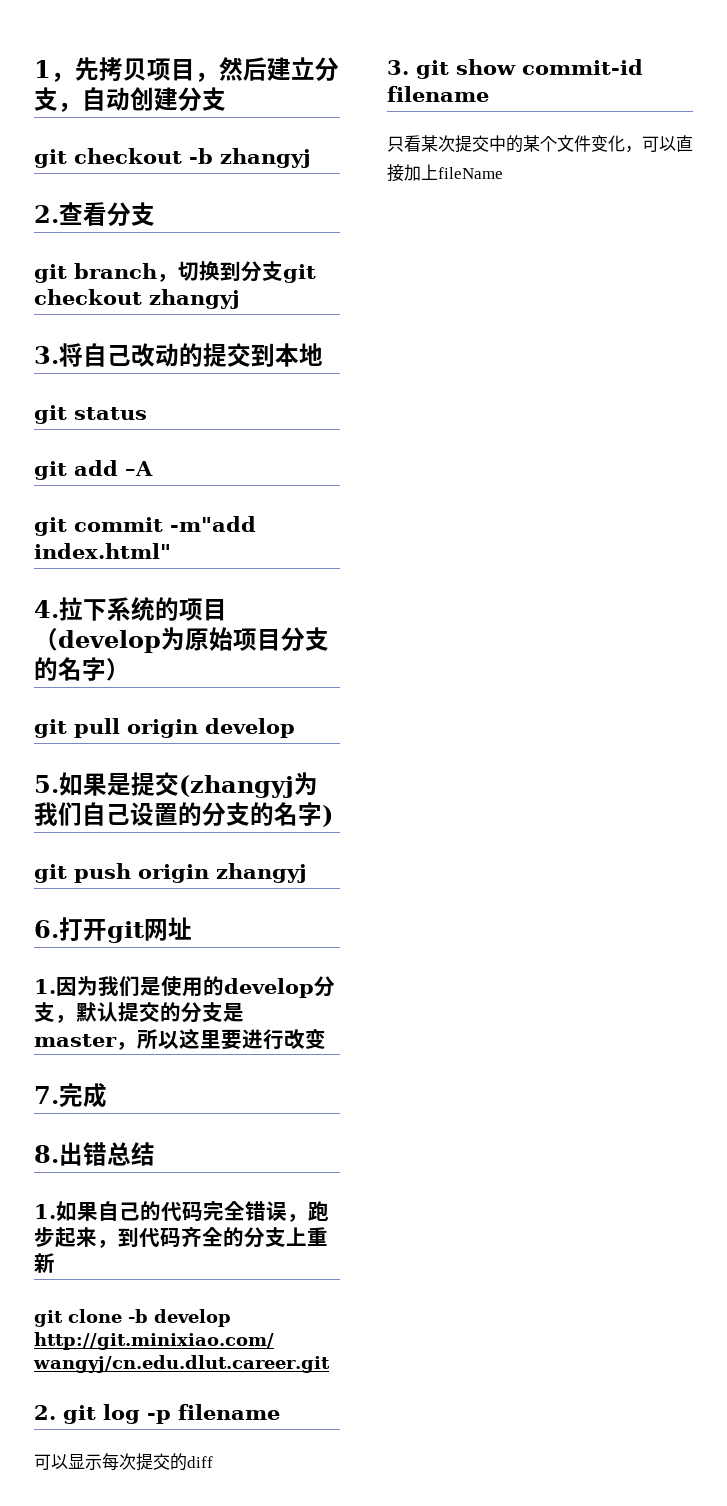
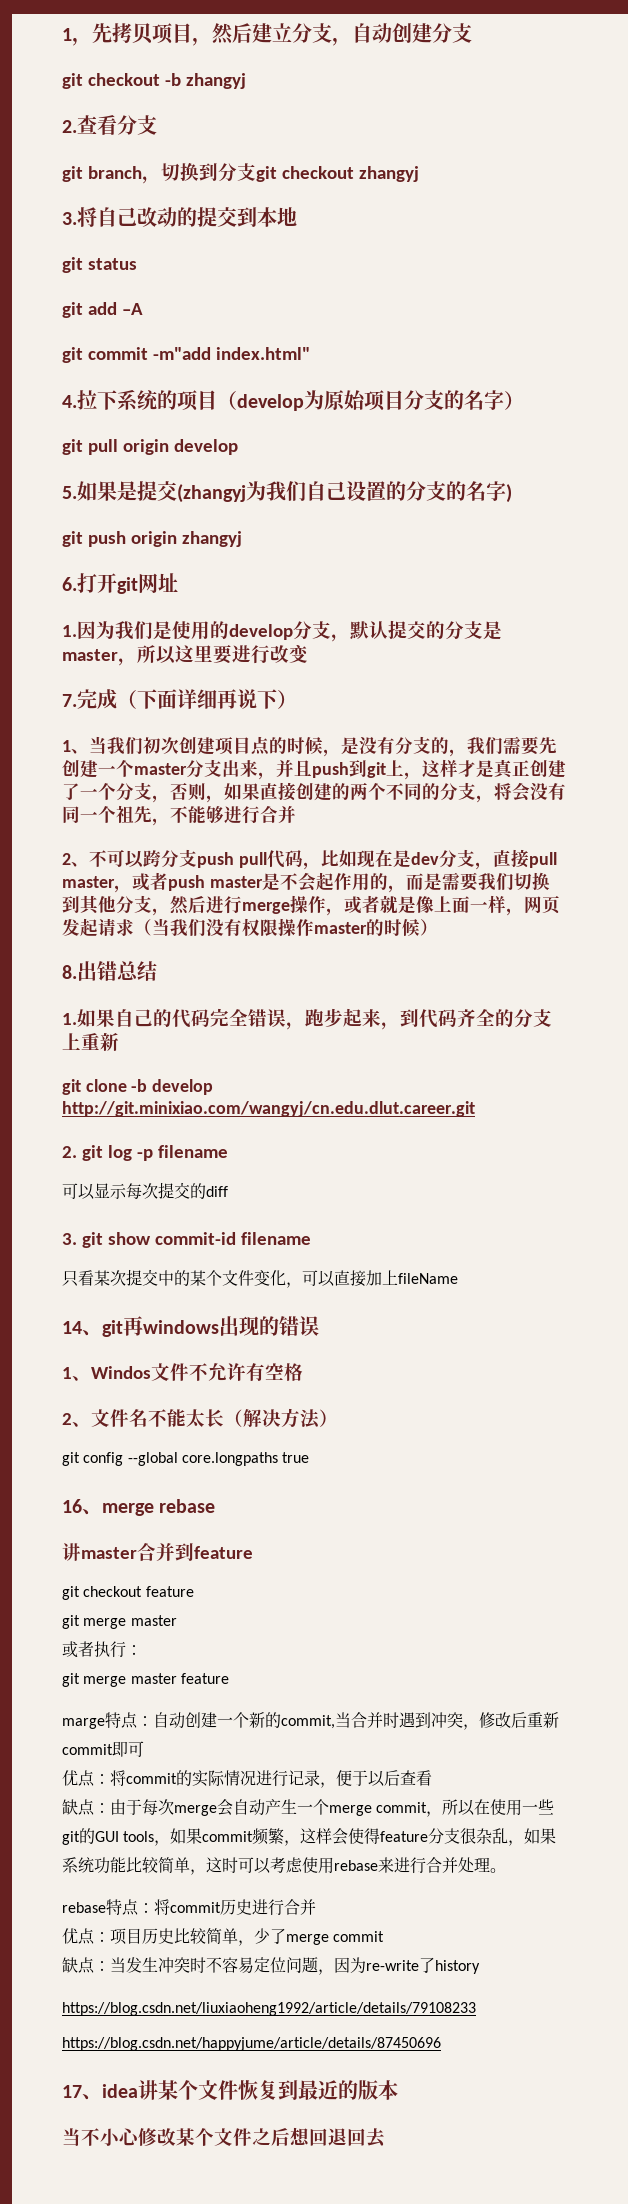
(107, 1095) none -> [117,689,297,709] [62,736,557,757] [62,759,566,780] [62,782,566,803] [62,805,296,826] [62,849,557,870] [62,872,550,893] [62,895,560,916] [62,918,438,937] （下面详细再说下） // 1、当我们初次创建项目点的时候，是没有分支的，我们需要先创建一个master分支出来，并且push到git上，这样才是真正创建了一个分支，否则，如果直接创建的两个不同的分支，将会没有同一个祖先，不能够进行合并 // 2、不可以跨分支push pull代码，比如现在是dev分支，直接pull master，或者push master是不会起作用的，而是需要我们切换到其他分支，然后进行merge操作，或者就是像上面一样，网页发起请求（当我们没有权限操作master的时候）
(503, 173) none -> [62,1316,319,1337] [62,1363,303,1381] [62,1408,338,1429] [62,1452,310,1466] [62,1499,216,1516] [62,1542,253,1561] [62,1586,194,1600] [62,1615,177,1629] [62,1641,142,1658] [62,1673,229,1687] [62,1712,559,1730] [62,1741,144,1757] [62,1770,432,1788] [62,1799,555,1817] [62,1828,557,1846] [62,1857,506,1875] [62,1899,316,1916] [62,1928,385,1946] [62,1957,480,1975] [62,2002,476,2016] [62,2037,441,2051] [62,2080,398,2100] [62,2127,386,2148] // 14、git再windows出现的错误 // 1、Windos文件不允许有空格 // 2、文件名不能太长（解决方法） // git config --global core.longpaths true // 16、merge rebase // 讲master合并到feature // git checkout feature // git merge master // 或者执行： // git merge master feature // marge特点：自动创建一个新的commit,当合并时遇到冲突，修改后重新commit即可 // 优点：将commit的实际情况进行记录，便于以后查看 // 缺点：由于每次merge会自动产生一个merge commit，所以在使用一些git的GUI tools，如果commit频繁，这样会使得feature分支很杂乱，如果系统功能比较简单，这时可以考虑使用rebase来进行合并处理。 // rebase特点：将commit历史进行合并 // 优点：项目历史比较简单，少了merge commit // 缺点：当发生冲突时不容易定位问题，因为re-write了history // https://blog.csdn.net/liuxiaoheng1992/article/details/79108233 // https://blog.csdn.net/happyjume/article/details/87450696 // 17、idea讲某个文件恢复到最近的版本 // 当不小心修改某个文件之后想回退回去

